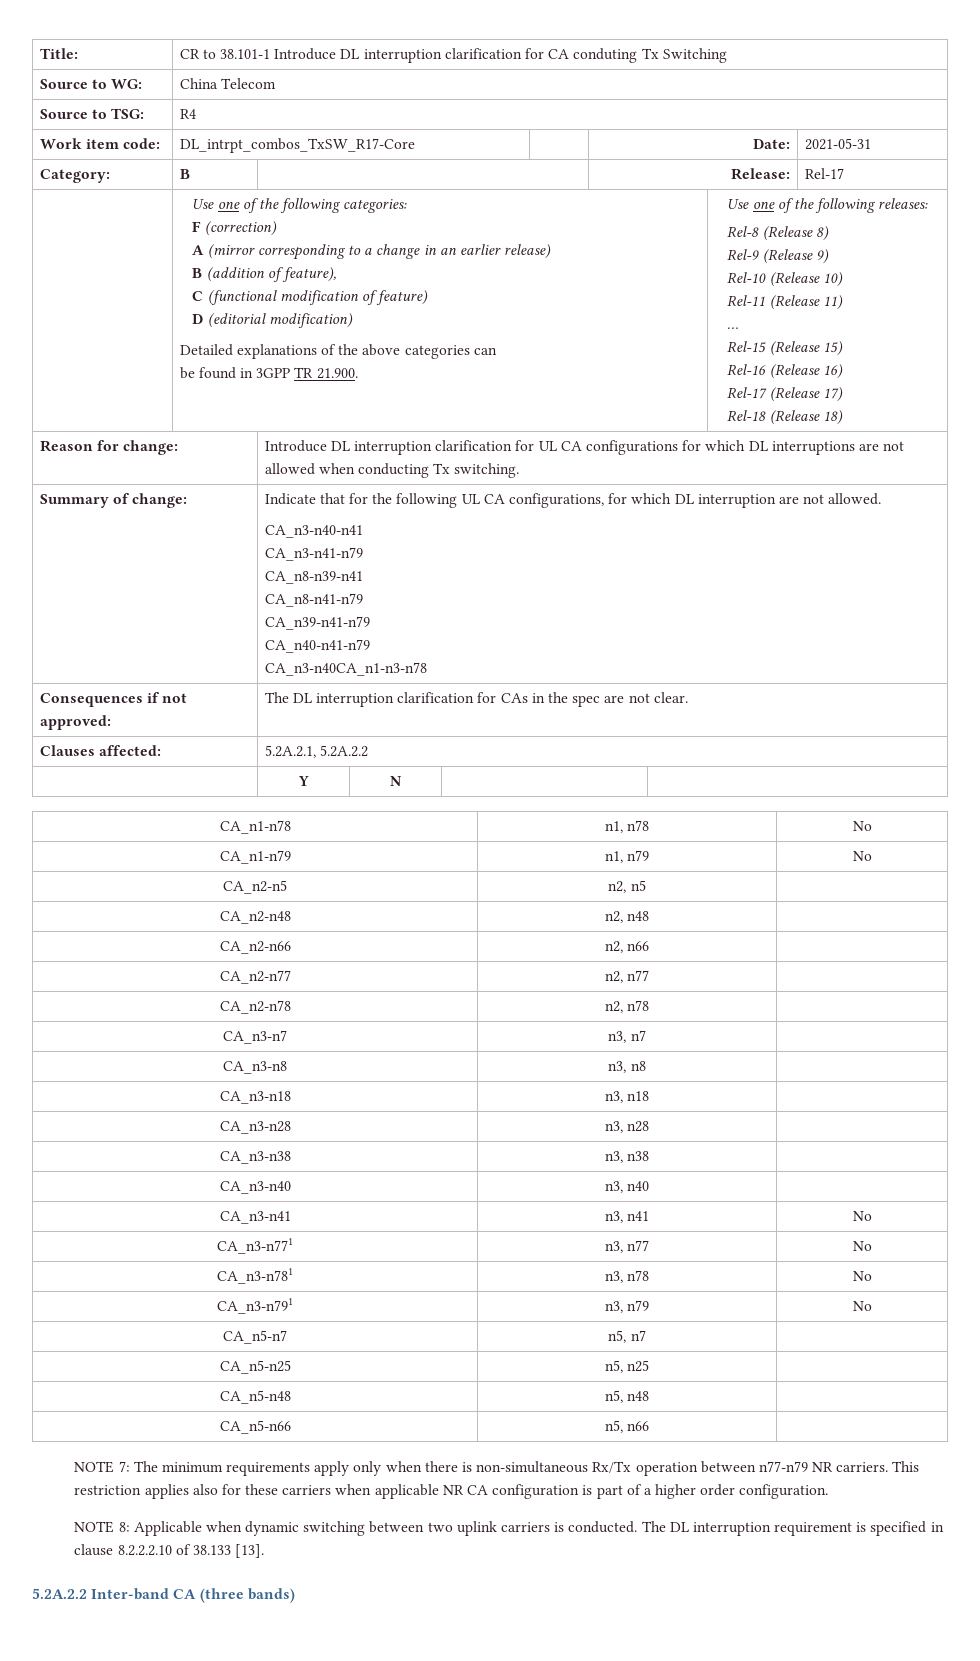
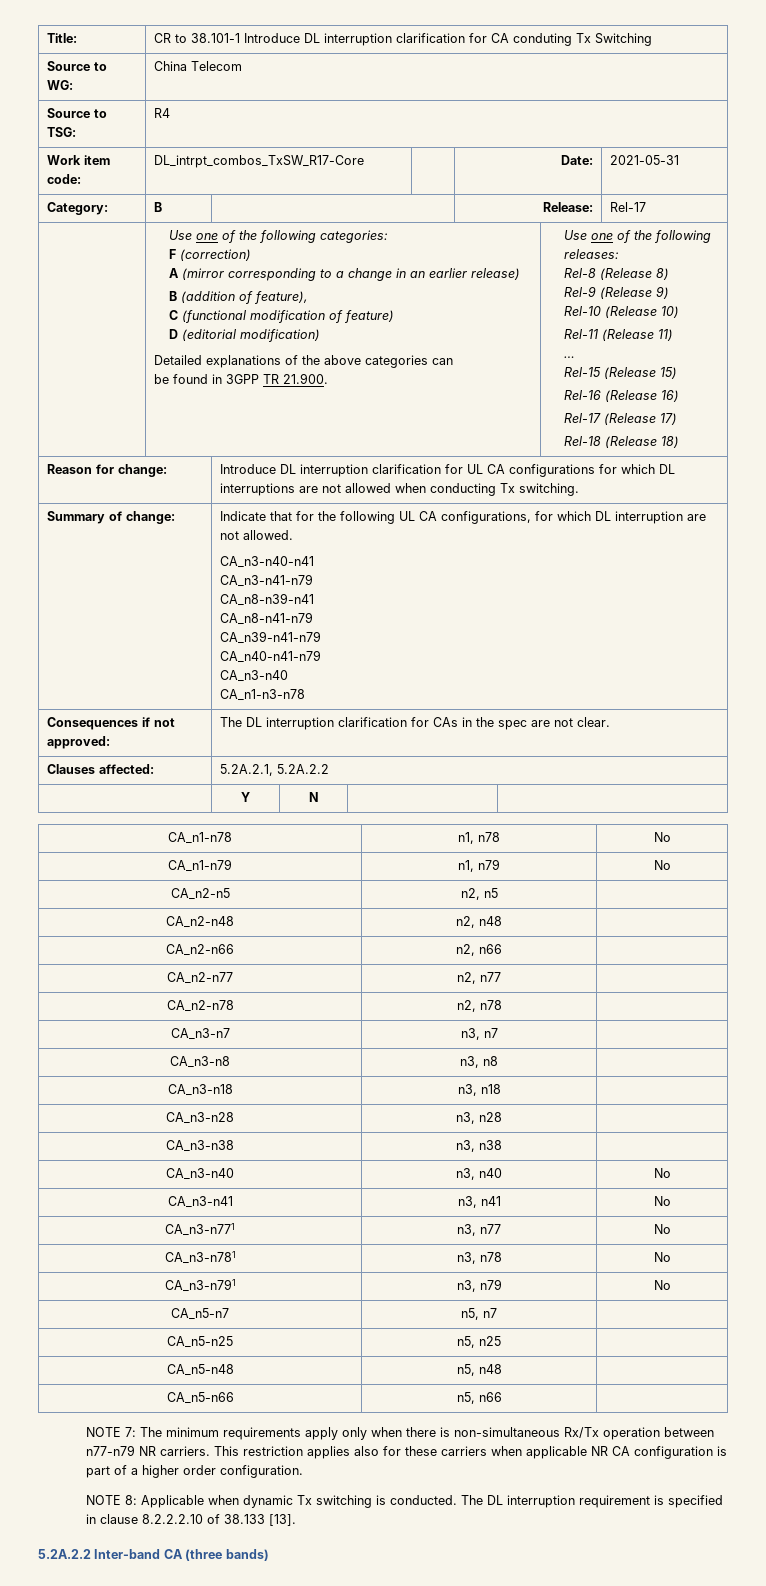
[264,662,427,676] CA_n3-n40CA_n1-n3-n78 -> [220,670,289,682] [220,689,306,701] CA_n3-n40 // CA_n1-n3-n78
(650, 1186) none -> [653,1168,671,1178] No
[303,1521,551,1536] switching between two uplink carriers -> [297,1495,373,1508] Tx switching

